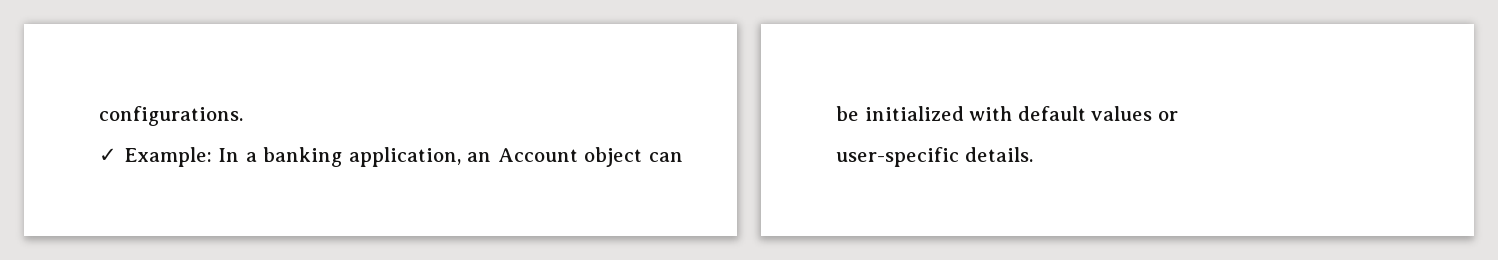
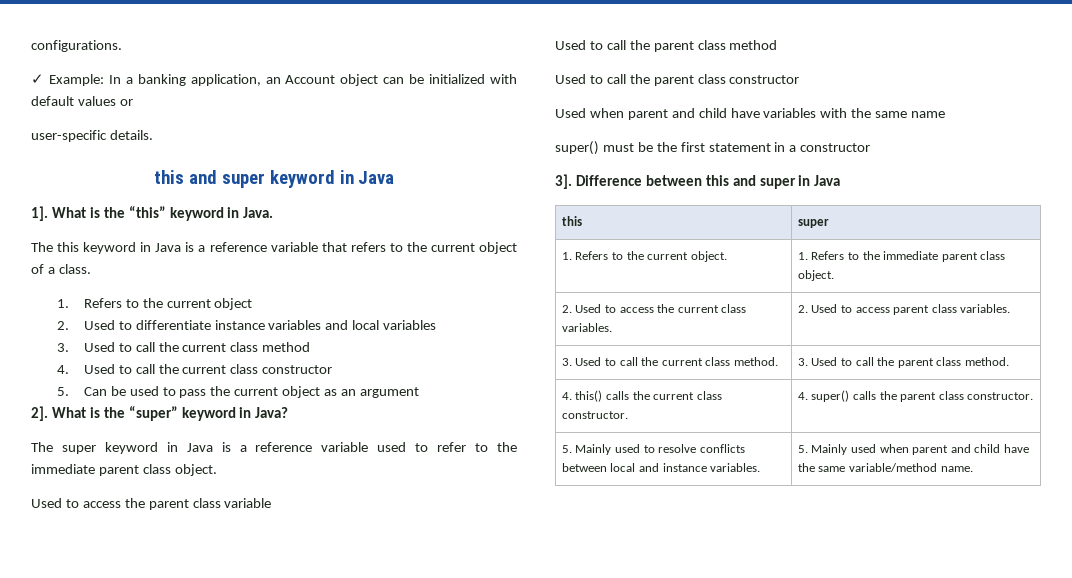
(1033, 154) none -> [153,170,395,188] [31,206,274,221] [31,242,517,254] [31,264,91,274] [57,298,253,310] [57,320,437,330] [57,342,311,352] [57,364,333,374] [57,386,419,398] [31,406,289,421] [31,442,517,454] [31,464,217,476] [31,498,272,510] [555,40,778,52] [555,74,800,86] [555,108,946,120] [555,141,871,155] [555,174,841,189] [561,216,582,226] [797,219,829,228] [561,251,727,262] [797,251,1006,262] [797,270,834,281] [561,304,747,313] [561,323,612,332] [797,304,1011,315] [561,357,778,366] [797,357,1009,368] [561,390,722,402] [561,411,628,419] [797,390,1034,402] [561,444,745,455] [561,463,761,472] [797,444,1029,455] [797,463,973,472] // this and super keyword in Java // 1]. What is the “this” keyword in Java. // The this keyword in Java is a reference variable that refers to the current object of a class. // 1. Refers to the current object // 2. Used to differentiate instance variables and local variables // 3. Used to call the current class method // 4. Used to call the current class constructor // 5. Can be used to pass the current object as an argument // 2]. What is the “super” keyword in Java? // The super keyword in Java is a reference variable used to refer to the immediate parent class object. // Used to access the parent class variable // Used to call the parent class method // Used to call the parent class constructor // Used when parent and child have variables with the same name // super() must be the first statement in a constructor // 3]. Difference between this and super in Java // this | super // 1. Refers to the current object. | 1. Refers to the immediate parent class object. // 2. Used to access the current class variables. | 2. Used to access parent class variables. // 3. Used to call the current class method. | 3. Used to call the parent class method. // 4. this() calls the current class constructor. | 4. super() calls the parent class constructor. // 5. Mainly used to resolve conflicts between local and instance variables. | 5. Mainly used when parent and child have the same variable/method name.

